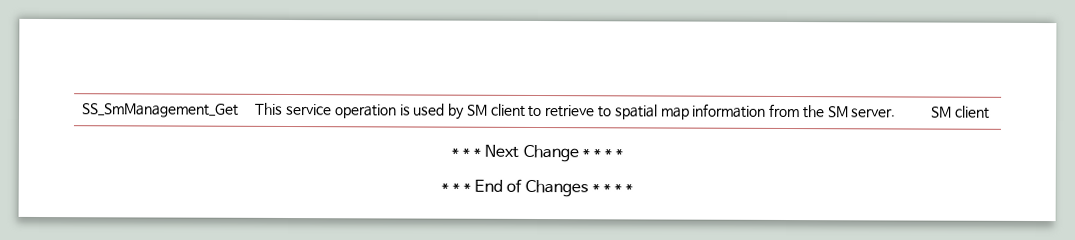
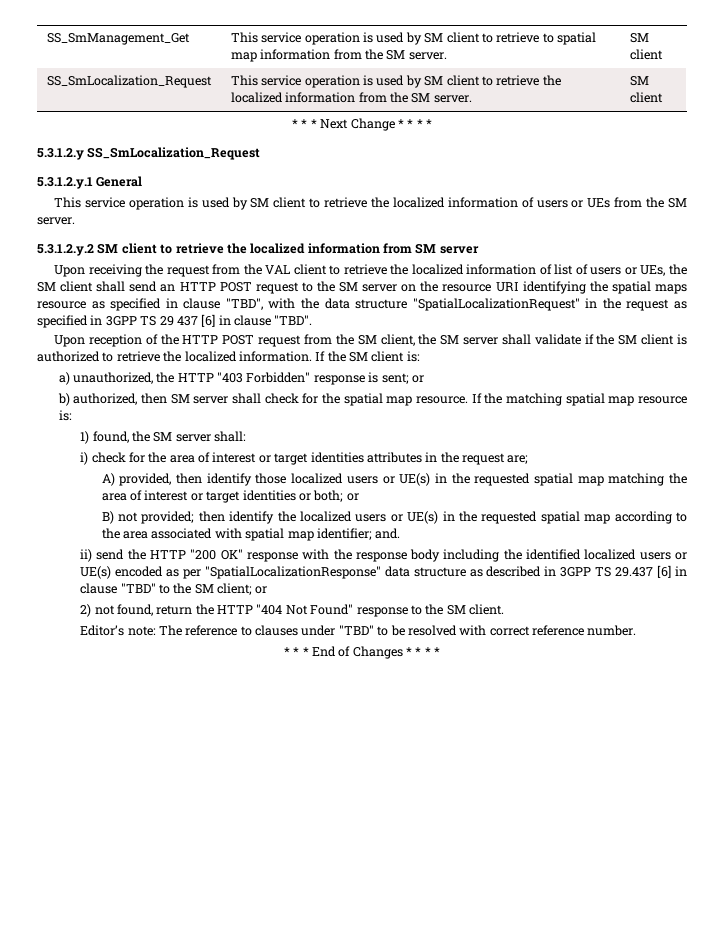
(990, 112) none -> [46,75,212,88] [230,75,561,88] [230,92,472,103] [629,76,649,86] [629,92,663,103] // SS_SmLocalization_Request | This service operation is used by SM client to retrieve the localized information from the SM server. | SM client
(624, 153) none -> [37,147,261,160] [37,176,143,189] [54,197,687,210] [37,217,75,225] [37,243,479,256] [54,264,687,277] [37,281,687,294] [37,298,687,311] [37,314,313,328] [54,334,688,347] [37,351,420,362] [58,372,424,385] [57,393,687,406] [58,410,72,421] [80,431,246,444] [80,452,529,465] [101,473,687,486] [101,490,359,503] [101,511,687,524] [101,528,401,541] [80,549,687,562] [80,565,687,579] [80,583,268,595] [80,604,504,617] [80,625,637,636] // 5.3.1.2.y SS_SmLocalization_Request // 5.3.1.2.y.1 General // This service operation is used by SM client to retrieve the localized information of users or UEs from the SM server. // 5.3.1.2.y.2 SM client to retrieve the localized information from SM server // Upon receiving the request from the VAL client to retrieve the localized information of list of users or UEs, the SM client shall send an HTTP POST request to the SM server on the resource URI identifying the spatial maps resource as specified in clause "TBD", with the data structure "SpatialLocalizationRequest" in the request as specified in 3GPP TS 29 437 [6] in clause "TBD". // Upon reception of the HTTP POST request from the SM client, the SM server shall validate if the SM client is authorized to retrieve the localized information. If the SM client is: // a) unauthorized, the HTTP "403 Forbidden" response is sent; or // b) authorized, then SM server shall check for the spatial map resource. If the matching spatial map resource is: // 1) found, the SM server shall: // i) check for the area of interest or target identities attributes in the request are; // A) provided, then identify those localized users or UE(s) in the requested spatial map matching the area of interest or target identities or both; or // B) not provided; then identify the localized users or UE(s) in the requested spatial map according to the area associated with spatial map identifier; and. // ii) send the HTTP "200 OK" response with the response body including the identified localized users or UE(s) encoded as per "SpatialLocalizationResponse" data structure as described in 3GPP TS 29.437 [6] in clause "TBD" to the SM client; or // 2) not found, return the HTTP "404 Not Found" response to the SM client. // Editor’s note: The reference to clauses under "TBD" to be resolved with correct reference number.

